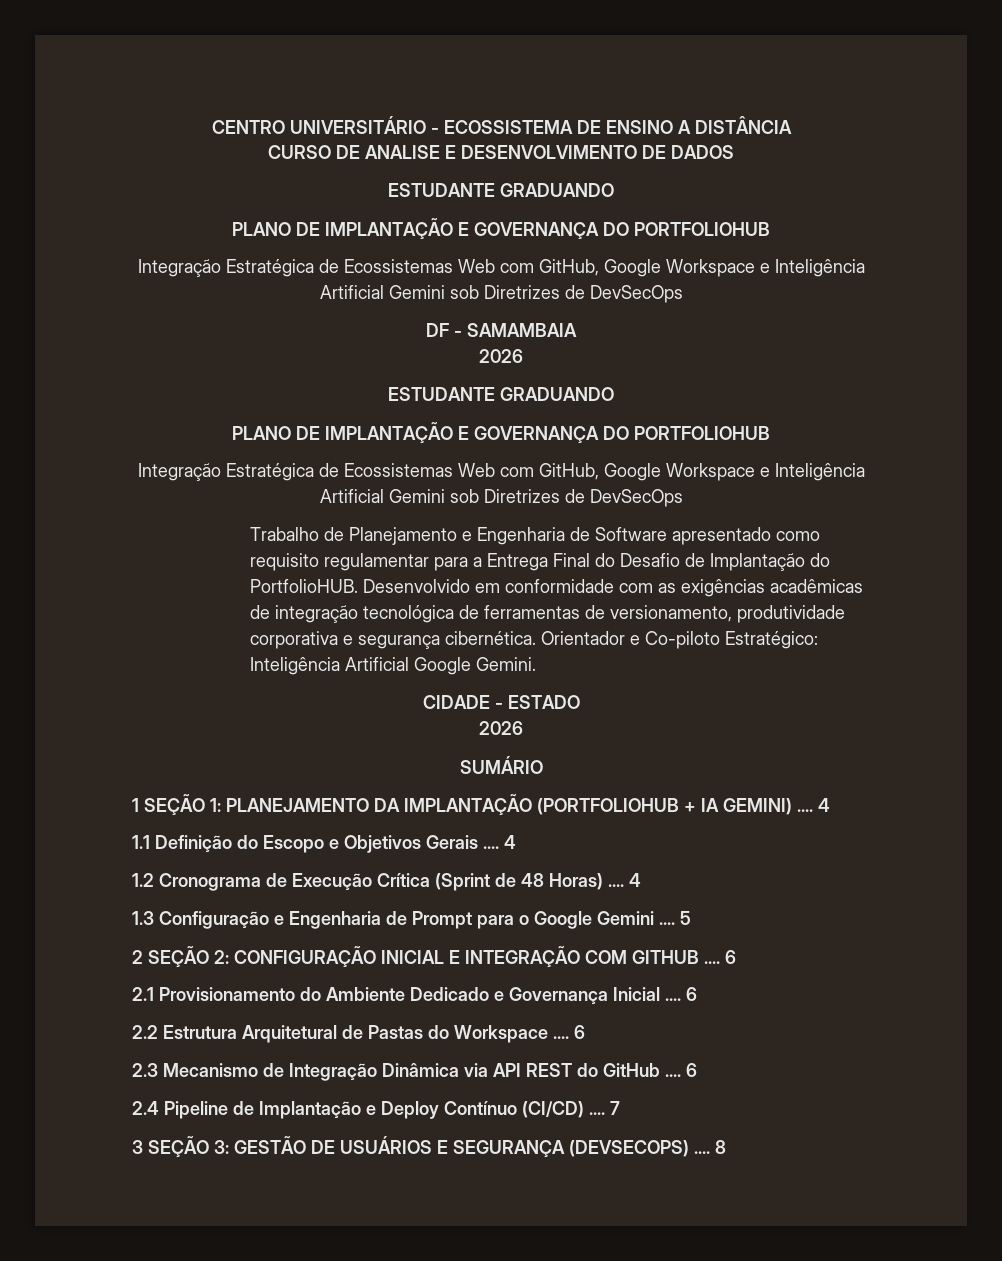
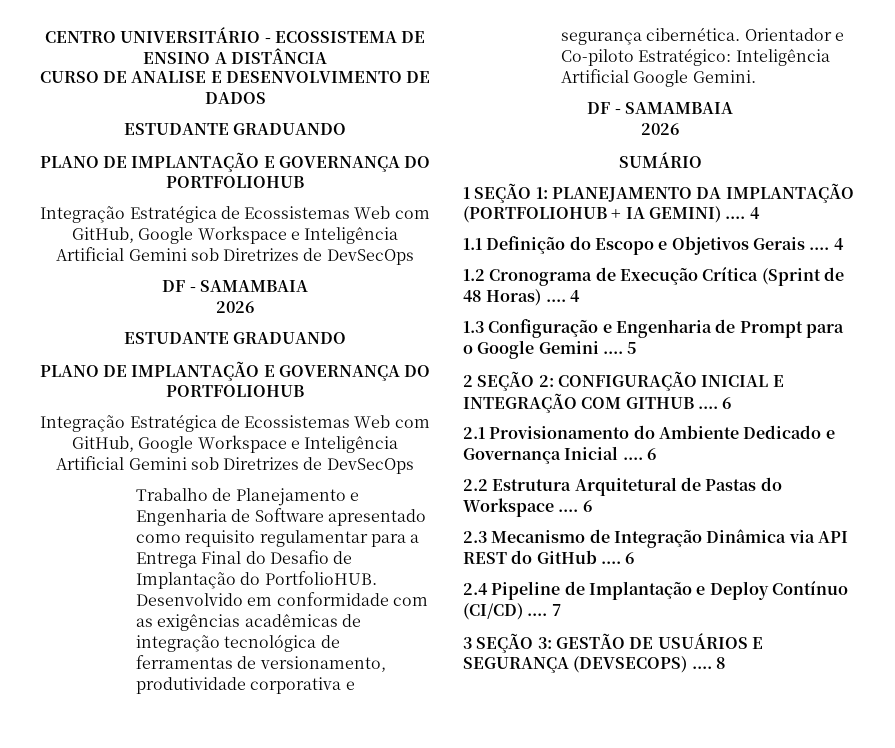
[422,695,580,709] CIDADE - ESTADO -> [587,102,733,114] DF - SAMAMBAIA

